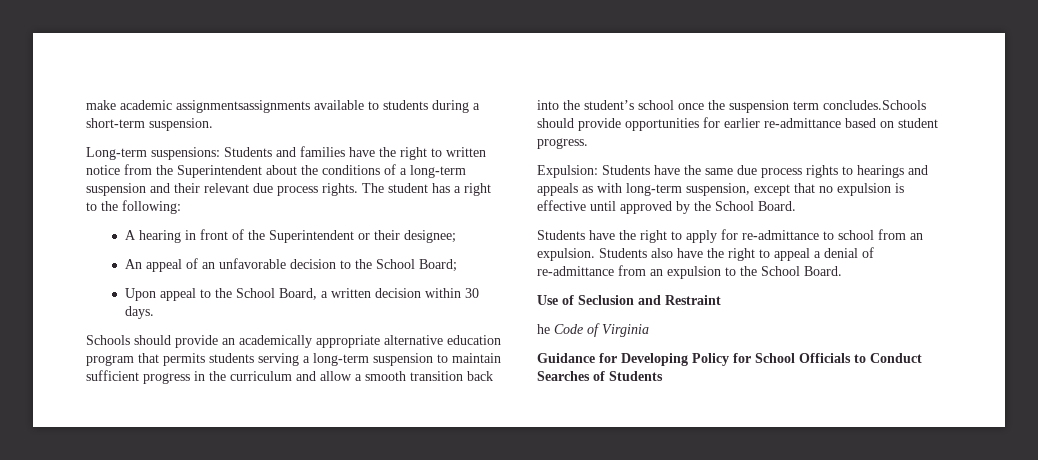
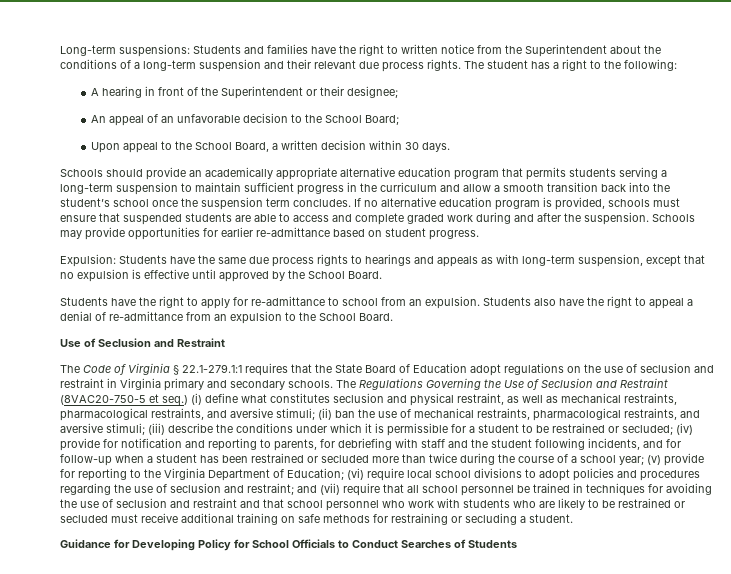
[86,100,480,113] [86,118,213,131] make academic assignmentsassignments available to students during a short-term suspension. // -> (60, 50) none
[823,100,926,110] [537,118,574,128] concludes.Schools should -> [293,197,680,210] [60,212,695,225] [60,230,82,239] concludes. If no alternative education program is provided, schools must ensure that suspended students are able to access and complete graded work during and after the suspension. Schools may
[537,324,550,334] he -> [60,365,80,373] The
(649, 330) none -> [173,363,714,376] [60,378,668,391] [60,393,677,406] [60,408,700,421] [60,423,693,436] [60,438,681,451] [60,453,704,466] [60,468,700,481] [60,483,712,496] [60,498,685,511] [60,513,573,525] § 22.1-279.1:1 requires that the State Board of Education adopt regulations on the use of seclusion and restraint in Virginia primary and secondary schools. The Regulations Governing the Use of Seclusion and Restraint (8VAC20-750-5 et seq.) (i) define what constitutes seclusion and physical restraint, as well as mechanical restraints, pharmacological restraints, and aversive stimuli; (ii) ban the use of mechanical restraints, pharmacological restraints, and aversive stimuli; (iii) describe the conditions under which it is permissible for a student to be restrained or secluded; (iv) provide for notification and reporting to parents, for debriefing with staff and the student following incidents, and for follow-up when a student has been restrained or secluded more than twice during the course of a school year; (v) provide for reporting to the Virginia Department of Education; (vi) require local school divisions to adopt policies and procedures regarding the use of seclusion and restraint; and (vii) require that all school personnel be trained in techniques for avoiding the use of seclusion and restraint and that school personnel who work with students who are likely to be restrained or secluded must receive additional training on safe methods for restraining or secluding a student.

